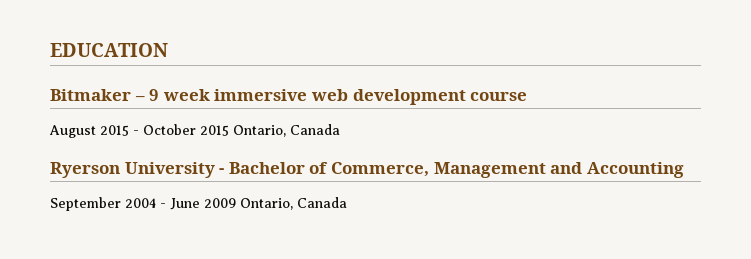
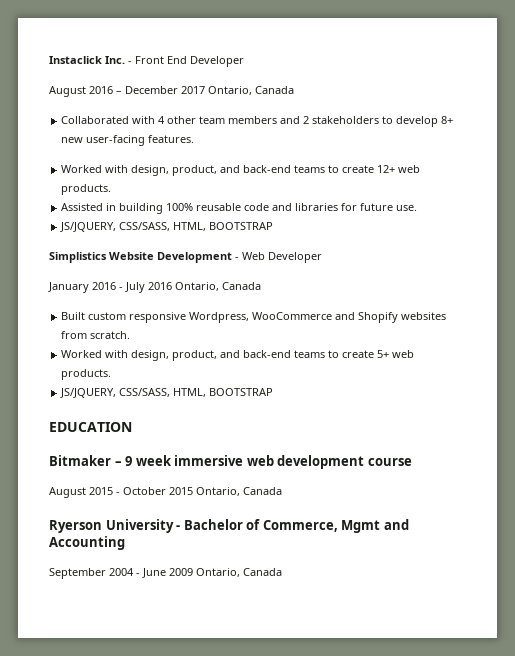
(50, 50) none -> [49,56,244,67] [49,86,294,97] [61,116,454,127] [61,135,195,146] [61,165,421,176] [61,184,112,195] [61,203,418,214] [60,222,274,232] [49,252,322,263] [48,282,261,293] [61,312,447,323] [61,331,131,339] [61,350,415,361] [61,369,112,380] [60,388,274,398] Instaclick Inc. - Front End Developer // August 2016 – December 2017 Ontario, Canada // Collaborated with 4 other team members and 2 stakeholders to develop 8+ new user-facing features. // Worked with design, product, and back-end teams to create 12+ web products. // Assisted in building 100% reusable code and libraries for future use. // JS/JQUERY, CSS/SASS, HTML, BOOTSTRAP // Simplistics Website Development - Web Developer // January 2016 - July 2016 Ontario, Canada // Built custom responsive Wordpress, WooCommerce and Shopify websites from scratch. // Worked with design, product, and back-end teams to create 5+ web products. // JS/JQUERY, CSS/SASS, HTML, BOOTSTRAP //
[433,162,546,178] Management -> [341,520,381,533] Mgmt

